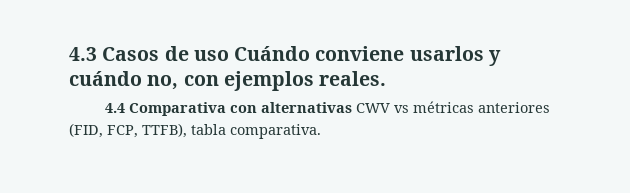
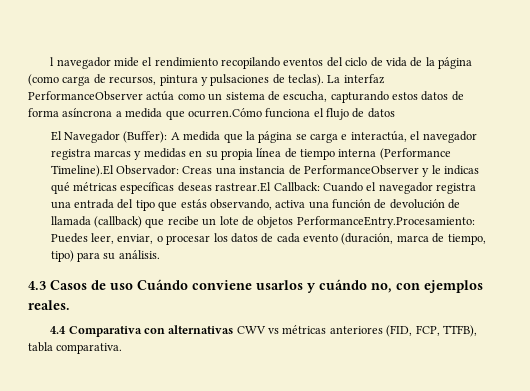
(69, 54) none -> [50,57,473,69] [28,74,385,86] [28,90,464,103] [28,108,395,120] [50,130,477,143] [50,148,451,160] [50,165,480,177] [50,182,477,194] [50,199,461,211] [50,216,475,228] [50,233,486,245] [50,250,160,262] l navegador mide el rendimiento recopilando eventos del ciclo de vida de la página (como carga de recursos, pintura y pulsaciones de teclas). La interfaz PerformanceObserver actúa como un sistema de escucha, capturando estos datos de forma asíncrona a medida que ocurren.Cómo funciona el flujo de datos // El Navegador (Buffer): A medida que la página se carga e interactúa, el navegador registra marcas y medidas en su propia línea de tiempo interna (Performance Timeline).El Observador: Creas una instancia de PerformanceObserver y le indicas qué métricas específicas deseas rastrear.El Callback: Cuando el navegador registra una entrada del tipo que estás observando, activa una función de devolución de llamada (callback) que recibe un lote de objetos PerformanceEntry.Procesamiento: Puedes leer, enviar, o procesar los datos de cada evento (duración, marca de tiempo, tipo) para su análisis. //

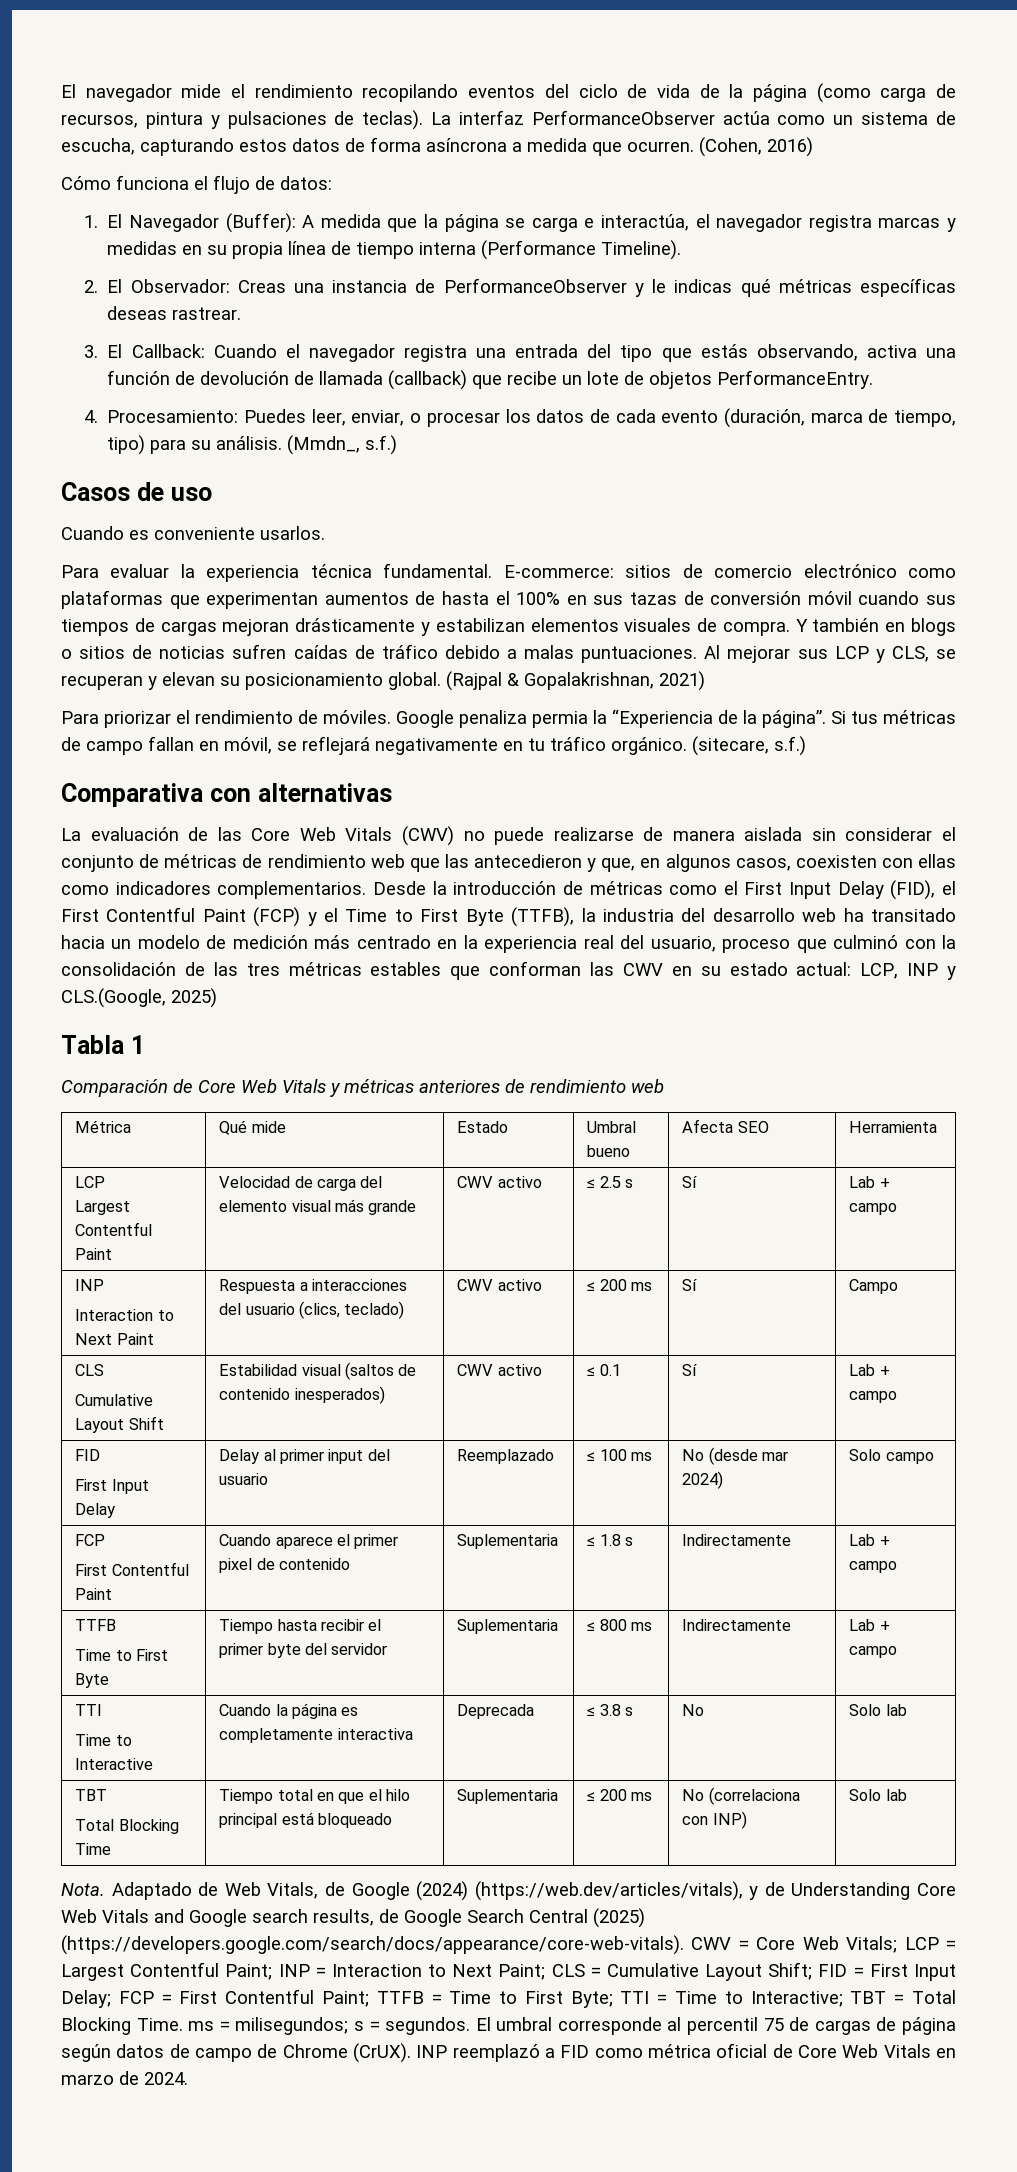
[50,57,55,66] l -> [61,84,76,98] El
[187,108,262,118] ocurren.Cómo -> [627,137,813,157] [61,176,111,190] ocurren. (Cohen, 2016) // Cómo
[367,108,395,118] datos // -> [280,176,332,190] [84,215,99,228] datos: // 1.
[50,165,114,177] Timeline).El -> [601,240,682,260] [84,279,123,293] Timeline). // 2. El
[215,182,272,192] rastrear.El -> [172,307,242,320] [84,344,123,358] rastrear. // 3. El
[296,216,475,228] PerformanceEntry.Procesamiento: -> [717,370,874,389] [84,410,239,423] PerformanceEntry. // 4. Procesamiento:
[28,281,46,290] // 4.3 -> [287,435,398,455] (Mmdn_, s.f.) //
[137,279,483,293] [28,300,70,310] [50,325,477,337] [28,342,123,354] Cuándo conviene usarlos y cuándo no, con ejemplos reales. // 4.4 Comparativa con alternativas CWV vs métricas anteriores (FID, FCP, TTFB), tabla comparativa. -> [61,526,325,540] [61,563,957,582] [61,590,957,609] [61,618,957,636] [61,644,956,663] [61,671,705,691] [61,709,956,728] [61,736,806,756] [61,783,392,807] [61,826,956,846] [61,854,956,872] [61,880,956,900] [61,907,956,927] [61,935,957,953] [61,961,956,980] [61,988,217,1008] [61,1035,145,1054] [61,1079,664,1097] [75,1120,132,1133] [219,1120,286,1135] [457,1121,509,1133] [587,1121,637,1133] [587,1145,631,1157] [682,1119,769,1133] [849,1121,938,1133] [75,1176,106,1188] [75,1200,131,1215] [75,1222,153,1236] [75,1248,113,1260] [219,1176,383,1191] [219,1199,417,1215] [457,1176,542,1188] [587,1176,634,1188] [682,1176,698,1188] [849,1176,890,1188] [849,1203,898,1215] [75,1279,105,1291] [75,1309,174,1321] [75,1333,154,1345] [219,1279,408,1294] [219,1301,405,1319] [457,1279,542,1291] [587,1279,653,1291] [682,1279,698,1291] [849,1279,899,1294] [75,1364,105,1376] [75,1394,154,1406] [75,1416,164,1433] [219,1362,417,1380] [219,1386,385,1404] [457,1364,542,1376] [587,1364,621,1376] [682,1364,698,1376] [849,1364,890,1376] [849,1391,898,1403] [75,1449,101,1461] [75,1479,149,1494] [75,1503,116,1518] [219,1449,390,1464] [219,1473,269,1485] [457,1449,555,1464] [587,1449,653,1461] [682,1447,789,1465] [682,1471,724,1489] [849,1449,934,1464] [75,1534,106,1546] [75,1562,189,1576] [75,1588,113,1600] [219,1534,399,1549] [219,1558,351,1573] [457,1534,559,1549] [587,1534,634,1546] [682,1534,792,1546] [849,1534,890,1546] [849,1561,898,1573] [75,1619,117,1631] [75,1649,169,1661] [75,1673,110,1688] [219,1619,382,1634] [219,1643,388,1658] [457,1619,559,1634] [587,1619,653,1631] [682,1619,792,1631] [849,1619,890,1631] [849,1646,898,1658] [75,1704,103,1716] [75,1734,132,1746] [75,1758,154,1770] [219,1703,359,1719] [219,1728,413,1743] [457,1704,535,1719] [587,1704,634,1716] [682,1704,705,1716] [849,1704,907,1716] [75,1789,108,1801] [75,1819,179,1834] [75,1843,112,1855] [219,1789,411,1804] [219,1812,393,1828] [457,1789,559,1804] [587,1789,653,1801] [682,1787,800,1805] [682,1811,747,1829] [849,1789,907,1801] [61,1881,957,1901] [61,1908,645,1928] [61,1935,957,1955] [61,1962,956,1981] [61,1989,956,2008] [61,2017,957,2035] [61,2043,957,2063] [61,2071,188,2085] // Cuando es conveniente usarlos. // Para evaluar la experiencia técnica fundamental. E-commerce: sitios de comercio electrónico como plataformas que experimentan aumentos de hasta el 100% en sus tazas de conversión móvil cuando sus tiempos de cargas mejoran drásticamente y estabilizan elementos visuales de compra. Y también en blogs o sitios de noticias sufren caídas de tráfico debido a malas puntuaciones. Al mejorar sus LCP y CLS, se recuperan y elevan su posicionamiento global. (Rajpal & Gopalakrishnan, 2021) // Para priorizar el rendimiento de móviles. Google penaliza permia la “Experiencia de la página”. Si tus métricas de campo fallan en móvil, se reflejará negativamente en tu tráfico orgánico. (sitecare, s.f.) // Comparativa con alternativas // La evaluación de las Core Web Vitals (CWV) no puede realizarse de manera aislada sin considerar el conjunto de métricas de rendimiento web que las antecedieron y que, en algunos casos, coexisten con ellas como indicadores complementarios. Desde la introducción de métricas como el First Input Delay (FID), el First Contentful Paint (FCP) y el Time to First Byte (TTFB), la industria del desarrollo web ha transitado hacia un modelo de medición más centrado en la experiencia real del usuario, proceso que culminó con la consolidación de las tres métricas estables que conforman las CWV en su estado actual: LCP, INP y CLS.(Google, 2025) // Tabla 1 // Comparación de Core Web Vitals y métricas anteriores de rendimiento web // Métrica | Qué mide | Estado | Umbral bueno | Afecta SEO | Herramienta // LCP // Largest Contentful Paint | Velocidad de carga del elemento visual más grande | CWV activo | ≤ 2.5 s | Sí | Lab + campo // INP // Interaction to Next Paint | Respuesta a interacciones del usuario (clics, teclado) | CWV activo | ≤ 200 ms | Sí | Campo // CLS // Cumulative Layout Shift | Estabilidad visual (saltos de contenido inesperados) | CWV activo | ≤ 0.1 | Sí | Lab + campo // FID // First Input Delay | Delay al primer input del usuario | Reemplazado | ≤ 100 ms | No (desde mar 2024) | Solo campo // FCP // First Contentful Paint | Cuando aparece el primer pixel de contenido | Suplementaria | ≤ 1.8 s | Indirectamente | Lab + campo // TTFB // Time to First Byte | Tiempo hasta recibir el primer byte del servidor | Suplementaria | ≤ 800 ms | Indirectamente | Lab + campo // TTI // Time to Interactive | Cuando la página es completamente interactiva | Deprecada | ≤ 3.8 s | No | Solo lab // TBT // Total Blocking Time | Tiempo total en que el hilo principal está bloqueado | Suplementaria | ≤ 200 ms | No (correlaciona con INP) | Solo lab // Nota. Adaptado de Web Vitals, de Google (2024) (https://web.dev/articles/vitals), y de Understanding Core Web Vitals and Google search results, de Google Search Central (2025) (https://developers.google.com/search/docs/appearance/core-web-vitals). CWV = Core Web Vitals; LCP = Largest Contentful Paint; INP = Interaction to Next Paint; CLS = Cumulative Layout Shift; FID = First Input Delay; FCP = First Contentful Paint; TTFB = Time to First Byte; TTI = Time to Interactive; TBT = Total Blocking Time. ms = milisegundos; s = segundos. El umbral corresponde al percentil 75 de cargas de página según datos de campo de Chrome (CrUX). INP reemplazó a FID como métrica oficial de Core Web Vitals en marzo de 2024.

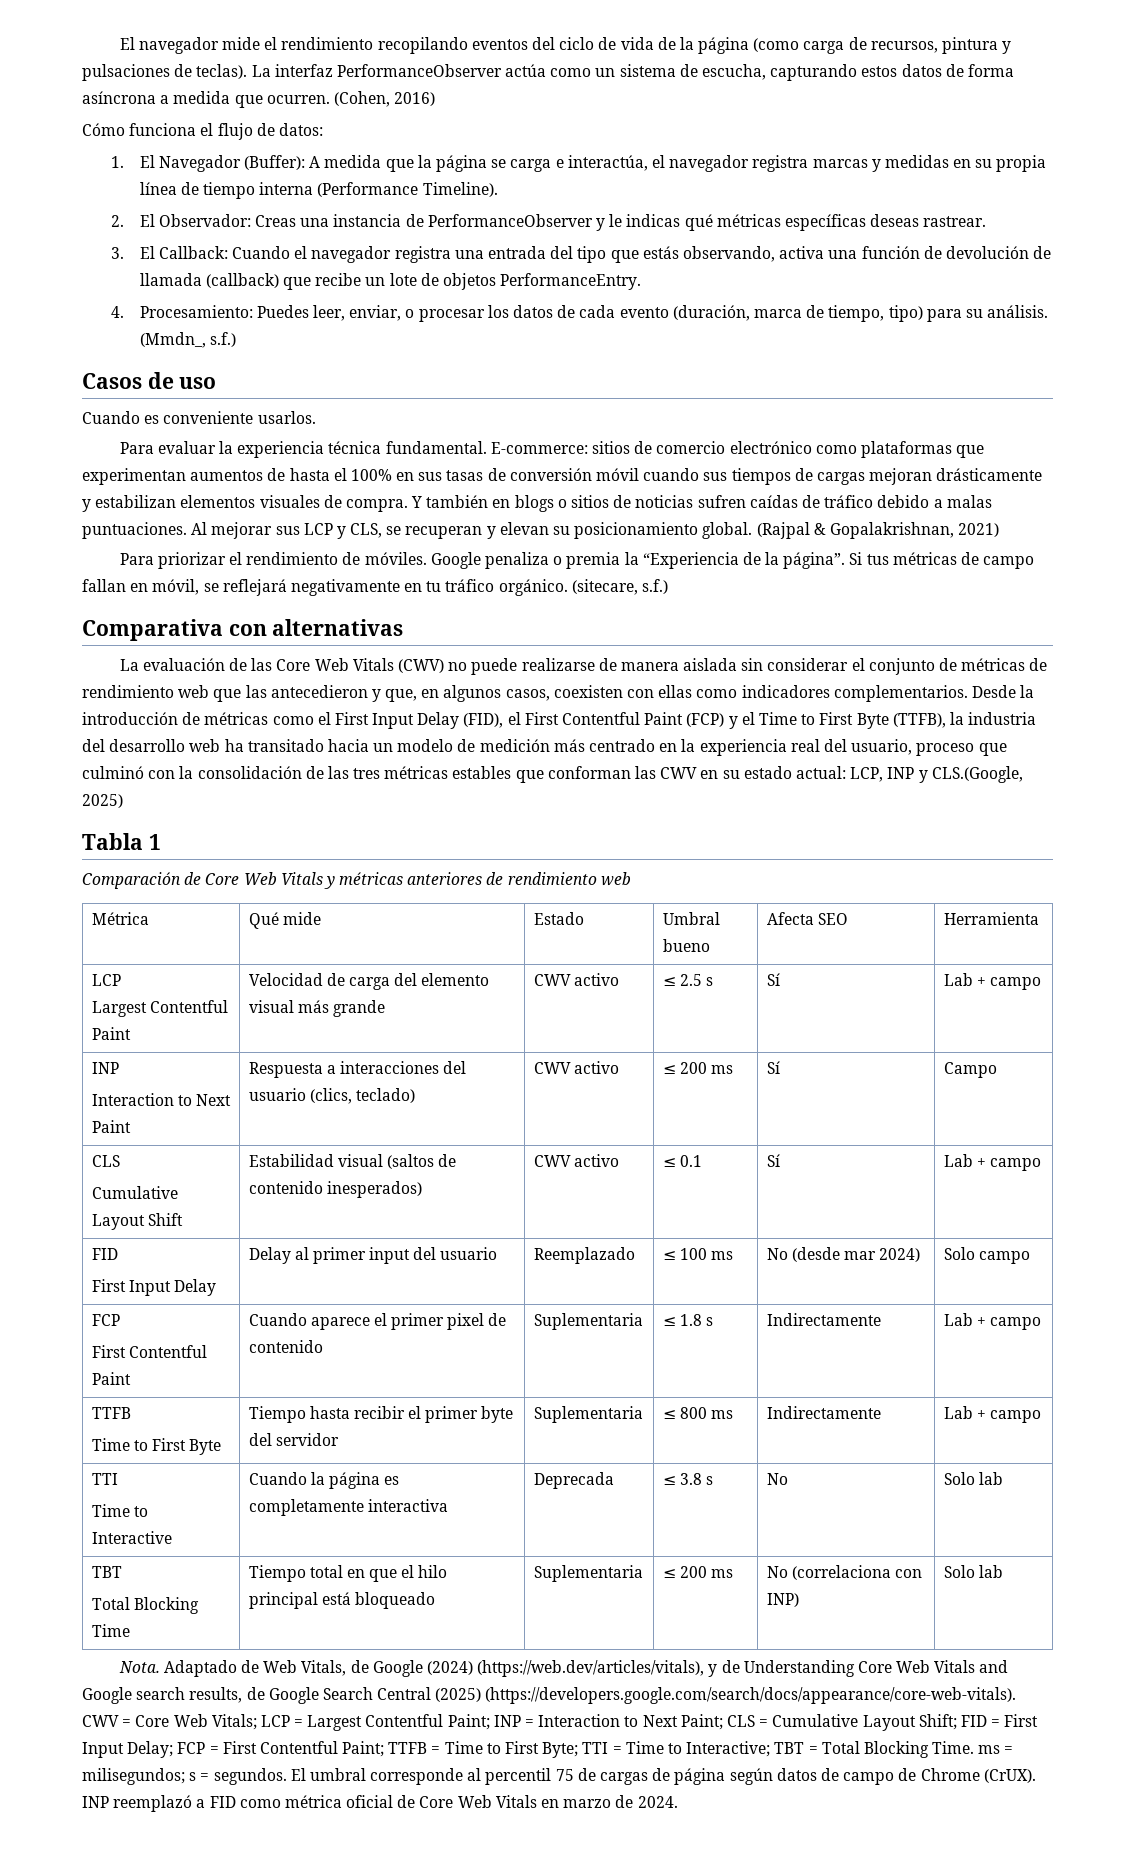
[630,592,678,605] tazas -> [446,470,484,481] tasas
[532,711,588,728] permia -> [553,552,621,569] o premia

